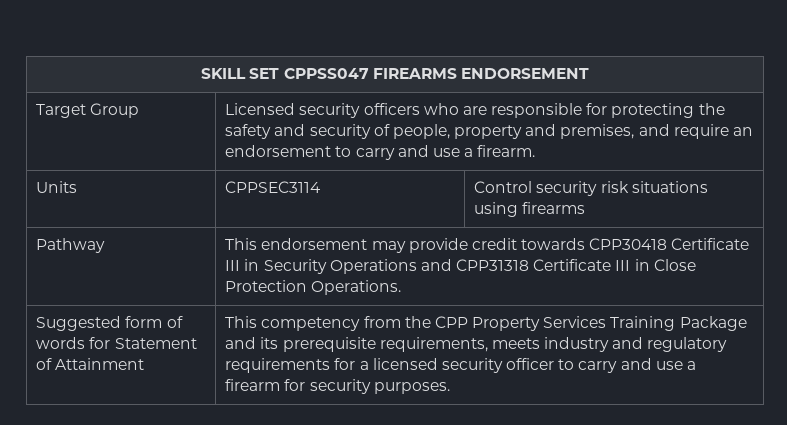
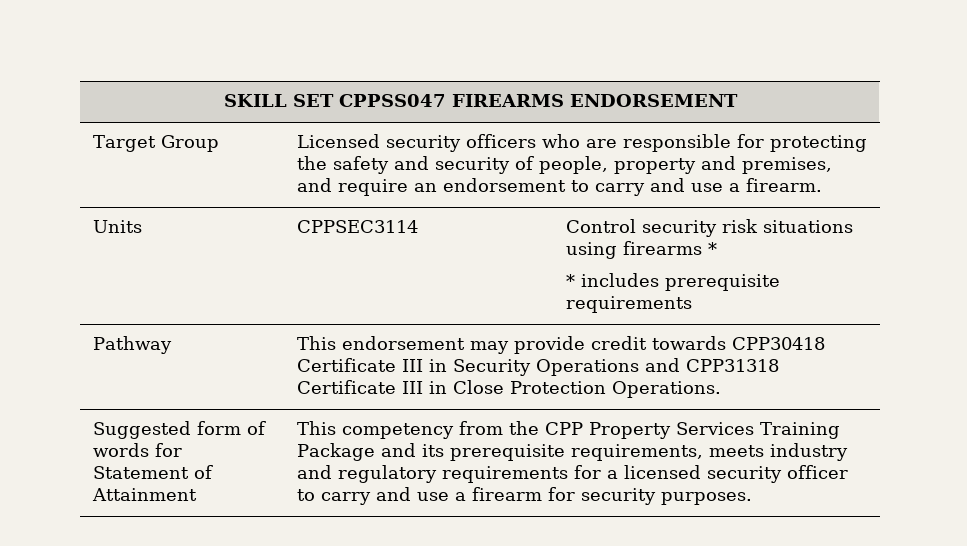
(586, 208) none -> [707,242,717,255] [565,273,780,291] [565,296,692,313] * // * includes prerequisite requirements

